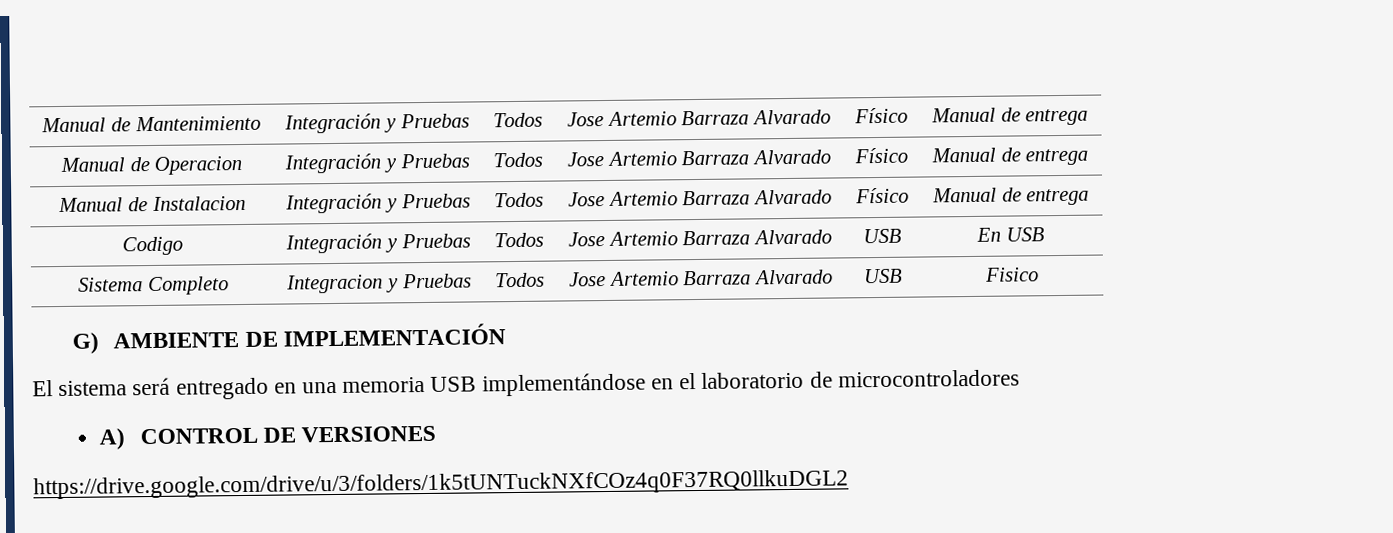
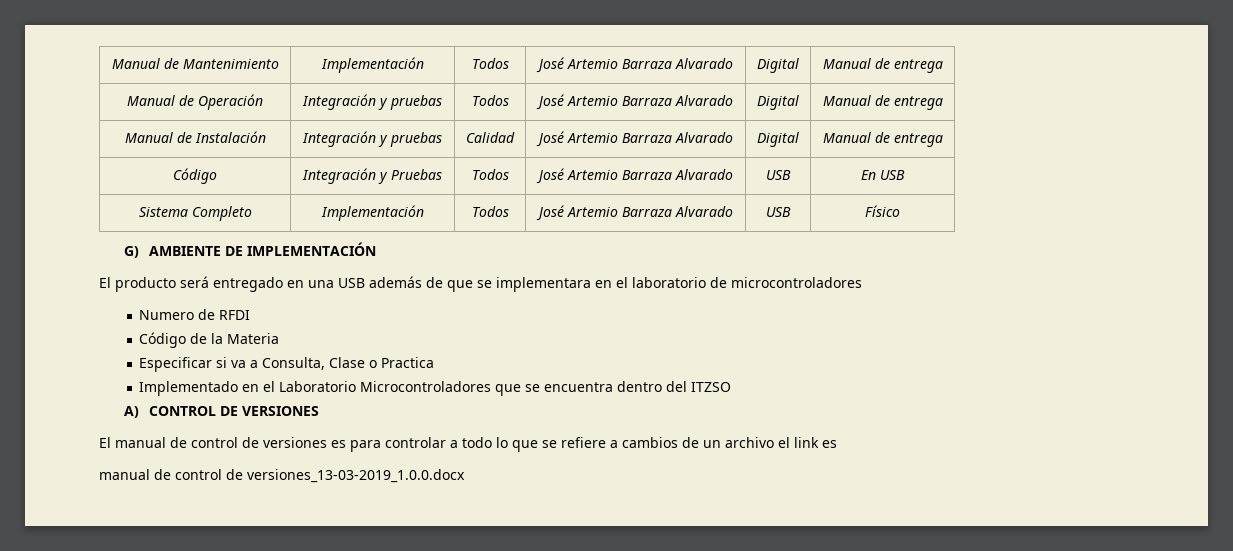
[284,113,470,134] [493,112,543,128] [567,109,831,127] [854,107,908,124] [930,107,1089,126] [59,155,243,175] [284,153,470,174] [493,152,543,168] [567,149,831,167] [854,147,908,164] [930,147,1089,166] [58,195,246,213] [285,193,471,214] [494,192,544,208] [568,189,832,207] [855,187,909,204] [931,187,1090,206] [122,236,183,256] [285,233,471,254] [494,232,544,248] [568,231,606,247] Integración y Pruebas | Todos | Jose Artemio Barraza Alvarado | Físico | Manual de entrega // Manual de Operacion | Integración y Pruebas | Todos | Jose Artemio Barraza Alvarado | Físico | Manual de entrega // Manual de Instalacion | Integración y Pruebas | Todos | Jose Artemio Barraza Alvarado | Físico | Manual de entrega // Codigo | Integración y Pruebas | Todos | Jose -> [320,57,424,73] [471,58,509,69] [535,57,733,73] [757,58,799,73] [822,58,943,73] [127,94,263,110] [302,94,442,110] [471,95,509,106] [535,94,733,110] [757,95,799,110] [822,95,943,110] [124,131,266,143] [302,131,442,147] [466,132,515,143] [535,131,733,147] [757,132,799,147] [822,132,943,147] [173,168,217,184] [302,168,442,184] [471,169,509,180] [535,168,564,184] Implementación | Todos | José Artemio Barraza Alvarado | Digital | Manual de entrega // Manual de Operación | Integración y pruebas | Todos | José Artemio Barraza Alvarado | Digital | Manual de entrega // Manual de Instalación | Integración y pruebas | Calidad | José Artemio Barraza Alvarado | Digital | Manual de entrega // Código | Integración y Pruebas | Todos | José
[286,273,472,294] [495,272,545,288] [569,269,833,287] [864,268,903,284] [984,267,1039,282] Integracion y Pruebas | Todos | Jose Artemio Barraza Alvarado | USB | Fisico -> [320,205,424,221] [471,206,509,217] [535,205,733,221] [766,207,791,217] [865,205,900,217] Implementación | Todos | José Artemio Barraza Alvarado | USB | Físico
[58,380,128,397] sistema -> [115,277,176,292] producto
[342,372,646,397] memoria USB implementándose -> [338,276,591,292] USB además de que se implementara
[98,425,437,450] [33,469,849,500] A) CONTROL DE VERSIONES // https://drive.google.com/drive/u/3/folders/1k5tUNTuckNXfCOz4q0F37RQ0llkuDGL2 -> [139,309,251,320] [139,332,280,348] [139,357,435,372] [139,381,732,396] [123,406,319,418] [99,437,837,452] [99,469,465,483] Numero de RFDI // Código de la Materia // Especificar si va a Consulta, Clase o Practica // Implementado en el Laboratorio Microcontroladores que se encuentra dentro del ITZSO // A) CONTROL DE VERSIONES // El manual de control de versiones es para controlar a todo lo que se refiere a cambios de un archivo el link es // manual de control de versiones_13-03-2019_1.0.0.docx

